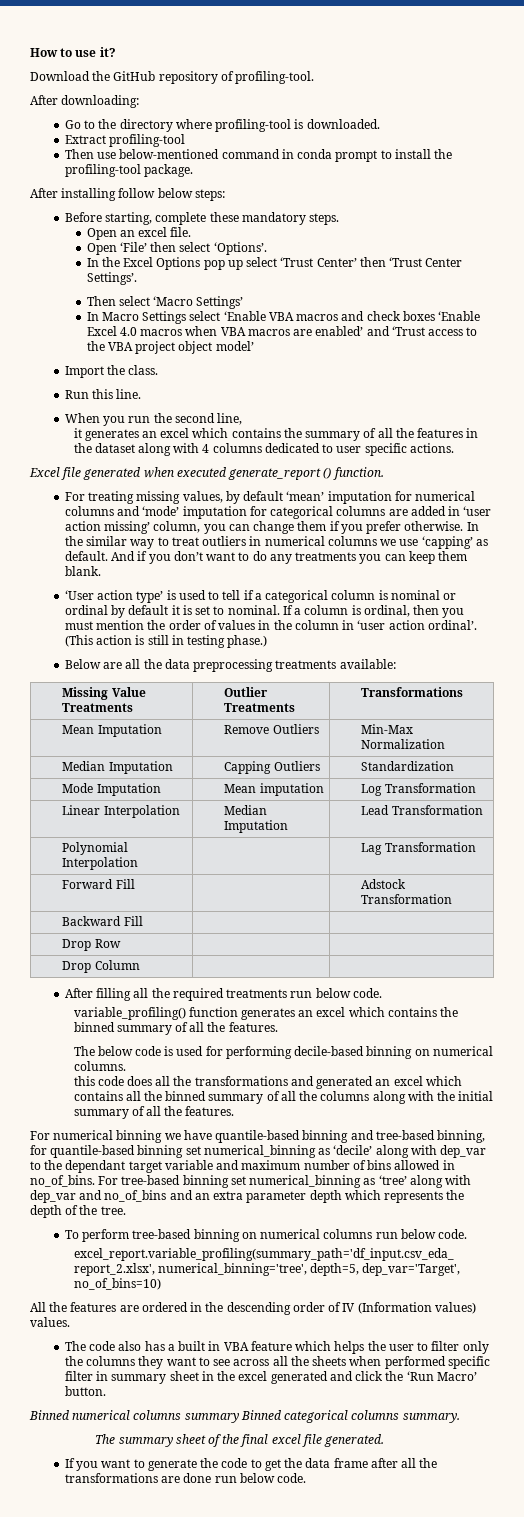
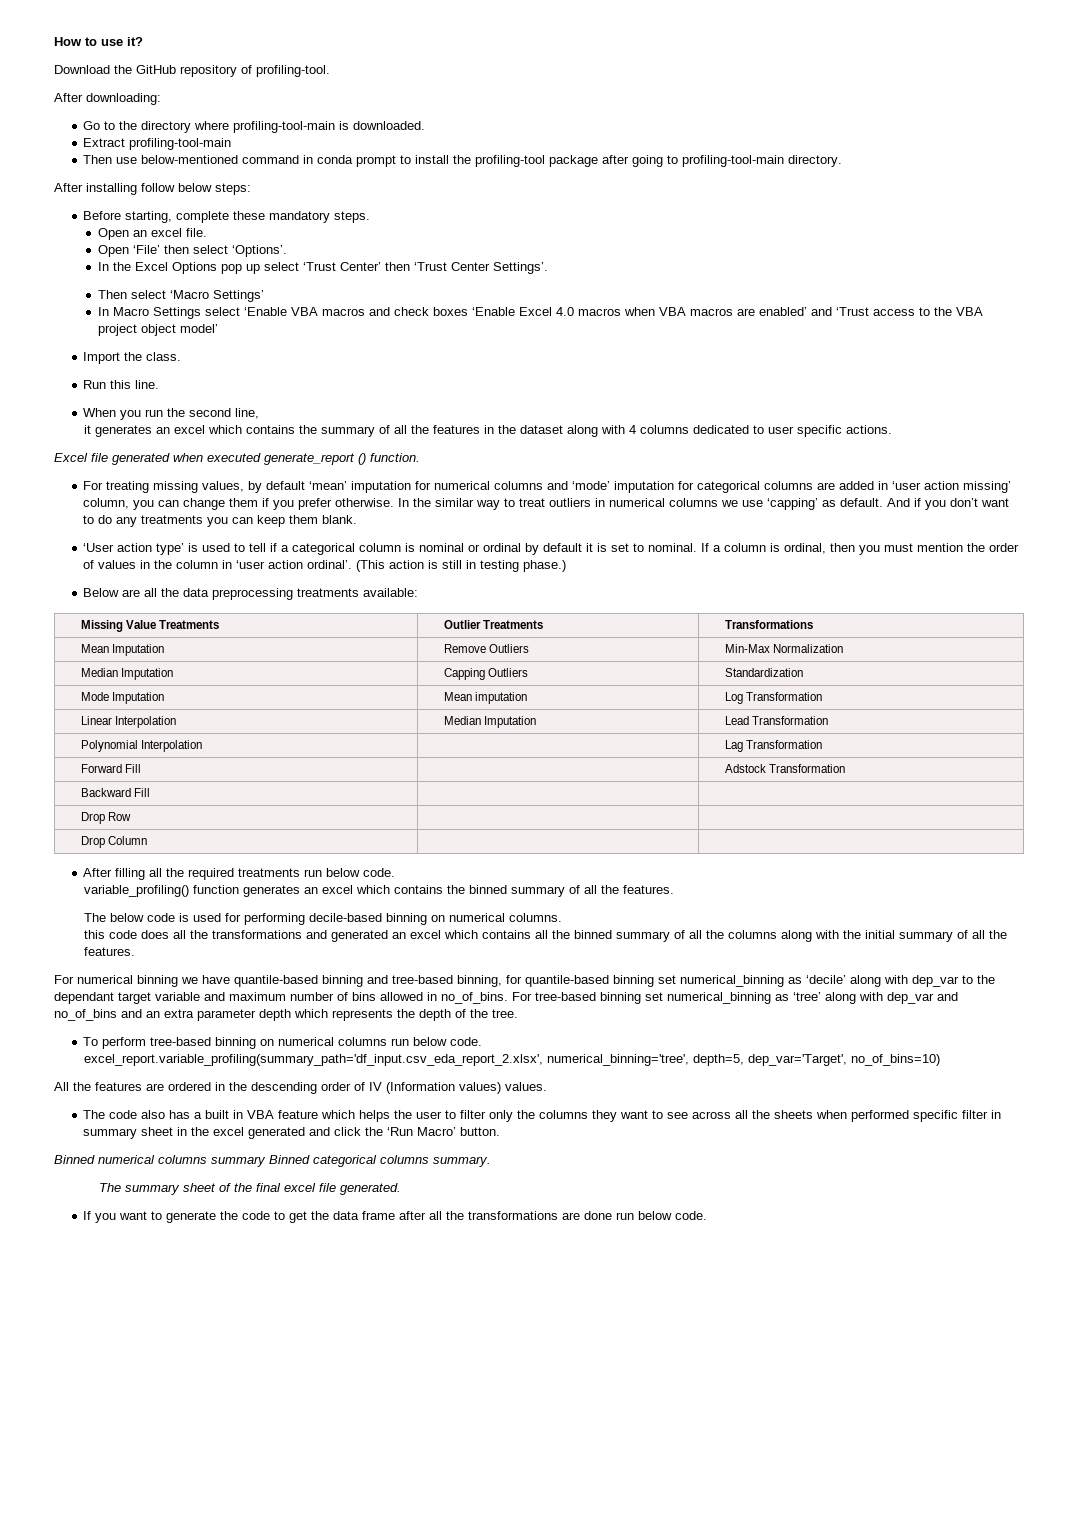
[215,119,292,132] profiling-tool -> [233,121,336,133] profiling-tool-main
[109,134,186,147] profiling-tool -> [129,138,232,150] profiling-tool-main
[144,164,194,177] package. -> [549,155,843,167] package after going to profiling-tool-main directory.

